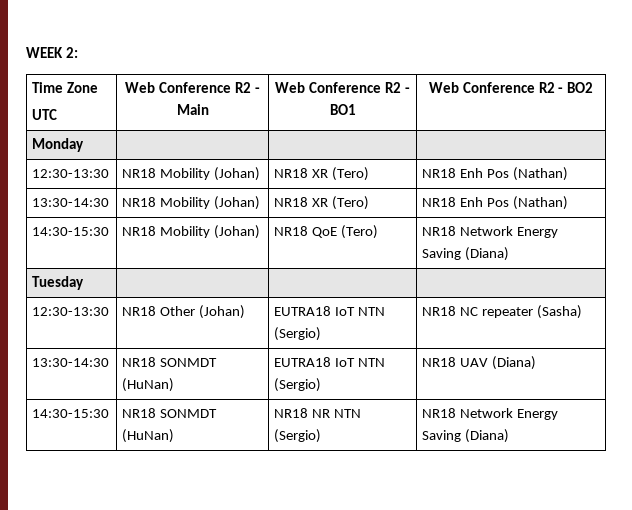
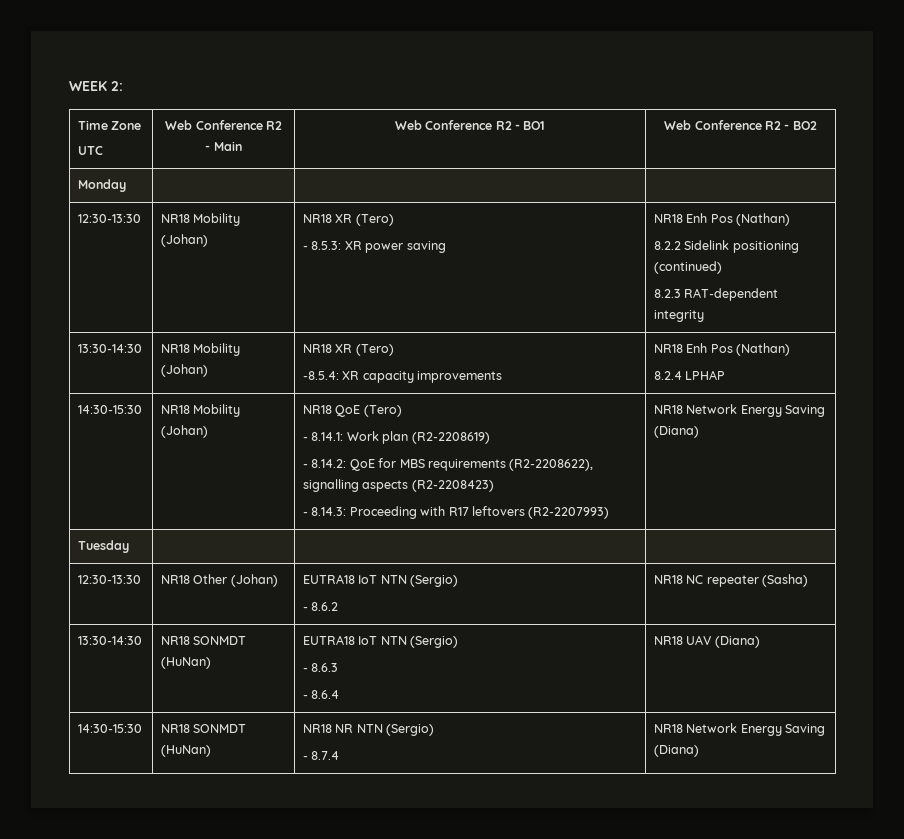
[422,167,568,181] | NR18 Enh Pos (Nathan) -> [303,241,446,253] [654,213,791,226] [654,240,799,253] [654,261,723,274] [654,288,779,301] [654,310,705,322] // - 8.5.3: XR power saving | NR18 Enh Pos (Nathan) // 8.2.2 Sidelink positioning (continued) // 8.2.3 RAT-dependent integrity
[422,196,568,210] | NR18 Enh Pos (Nathan) -> [303,371,503,383] [654,343,791,356] [654,370,726,380] // -8.5.4: XR capacity improvements | NR18 Enh Pos (Nathan) // 8.2.4 LPHAP
(378, 232) none -> [303,431,490,444] [303,458,594,471] [303,479,494,492] [303,506,610,519] // - 8.14.1: Work plan (R2-2208619) // - 8.14.2: QoE for MBS requirements (R2-2208622), signalling aspects (R2-2208423) // - 8.14.3: Proceeding with R17 leftovers (R2-2207993)
(322, 334) none -> [303,602,339,611] // - 8.6.2
(322, 385) none -> [303,663,339,672] [303,690,340,699] // - 8.6.3 // - 8.6.4
(322, 436) none -> [303,751,340,760] // - 8.7.4

